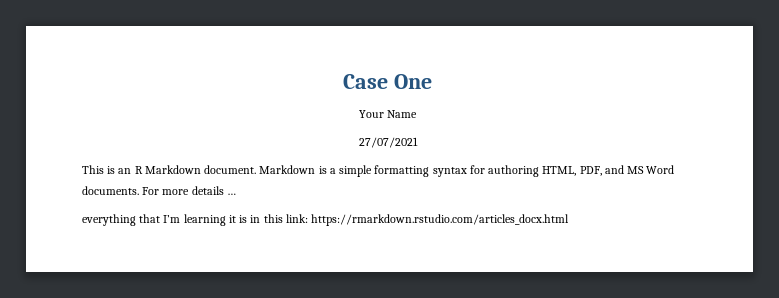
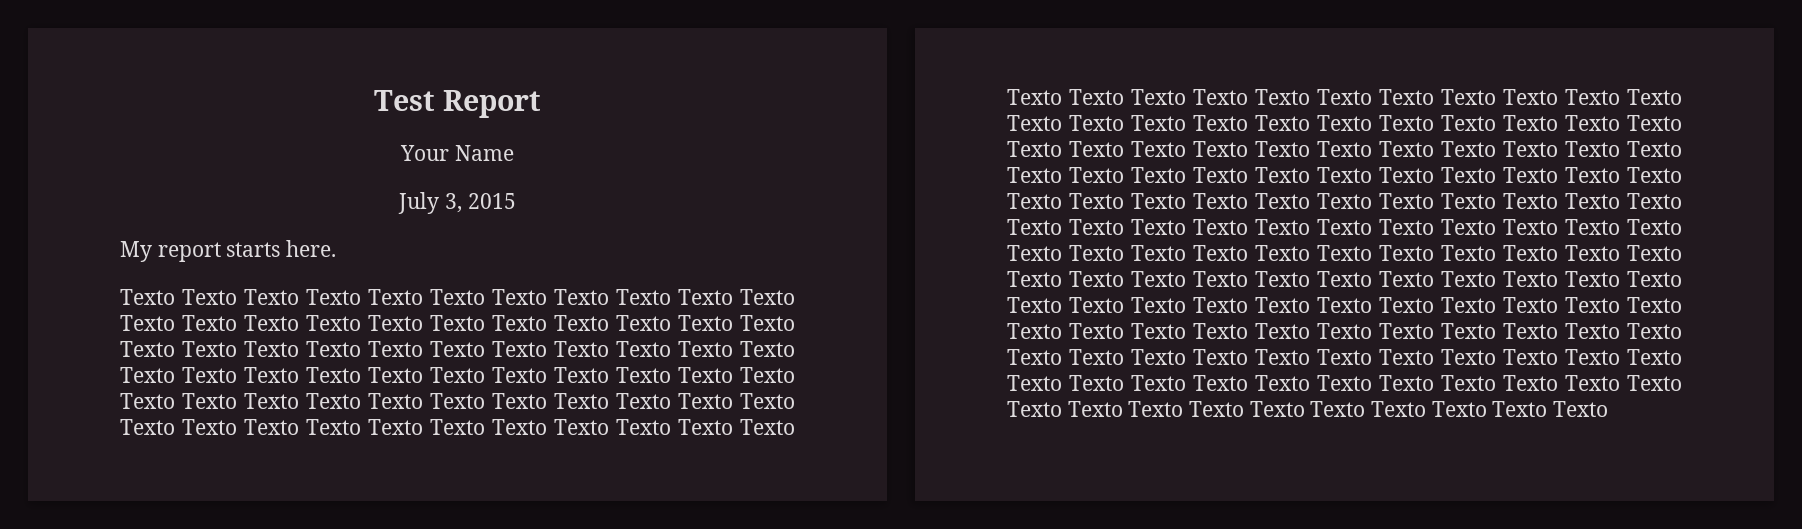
[343,74,432,89] Case One -> [374,90,541,118] Test Report
[358,137,418,148] [82,165,675,177] [82,186,236,195] [82,214,570,226] 27/07/2021 // This is an R Markdown document. Markdown is a simple formatting syntax for authoring HTML, PDF, and MS Word documents. For more details … // everything that I’m learning it is in this link: https://rmarkdown.rstudio.com/articles_docx.html -> [398,192,516,214] [120,240,337,262] [120,289,795,305] [120,315,795,331] [120,341,795,357] [120,367,795,383] [120,393,795,409] [120,419,795,435] [1007,89,1682,105] [1007,115,1682,131] [1007,141,1682,157] [1007,167,1682,183] [1007,193,1682,209] [1007,219,1682,235] [1007,245,1682,261] [1007,271,1682,287] [1007,297,1682,313] [1007,323,1682,339] [1007,349,1682,365] [1007,375,1682,391] [1007,401,1609,417] July 3, 2015 // My report starts here. // Texto Texto Texto Texto Texto Texto Texto Texto Texto Texto Texto Texto Texto Texto Texto Texto Texto Texto Texto Texto Texto Texto Texto Texto Texto Texto Texto Texto Texto Texto Texto Texto Texto Texto Texto Texto Texto Texto Texto Texto Texto Texto Texto Texto Texto Texto Texto Texto Texto Texto Texto Texto Texto Texto Texto Texto Texto Texto Texto Texto Texto Texto Texto Texto Texto Texto Texto Texto Texto Texto Texto Texto Texto Texto Texto Texto Texto Texto Texto Texto Texto Texto Texto Texto Texto Texto Texto Texto Texto Texto Texto Texto Texto Texto Texto Texto Texto Texto Texto Texto Texto Texto Texto Texto Texto Texto Texto Texto Texto Texto Texto Texto Texto Texto Texto Texto Texto Texto Texto Texto Texto Texto Texto Texto Texto Texto Texto Texto Texto Texto Texto Texto Texto Texto Texto Texto Texto Texto Texto Texto Texto Texto Texto Texto Texto Texto Texto Texto Texto Texto Texto Texto Texto Texto Texto Texto Texto Texto Texto Texto Texto Texto Texto Texto Texto Texto Texto Texto Texto Texto Texto Texto Texto Texto Texto Texto Texto Texto Texto Texto Texto Texto Texto Texto Texto Texto Texto Texto Texto Texto Texto Texto Texto Texto Texto Texto Texto Texto Texto Texto Texto Texto Texto Texto Texto Texto Texto Texto

